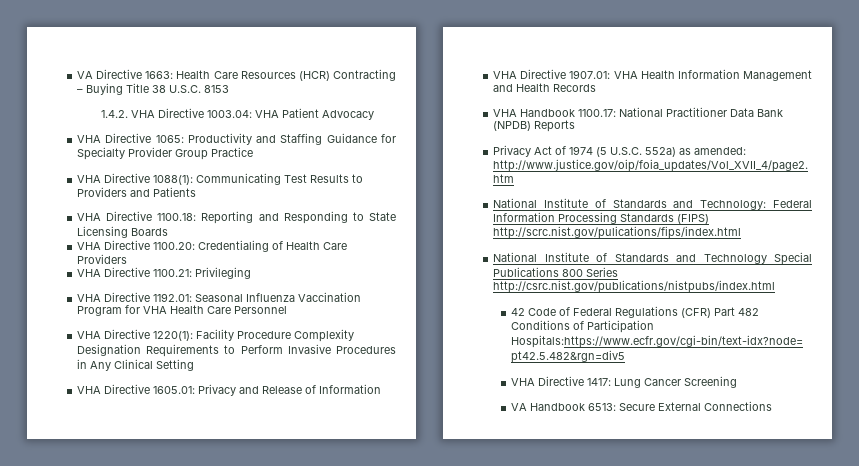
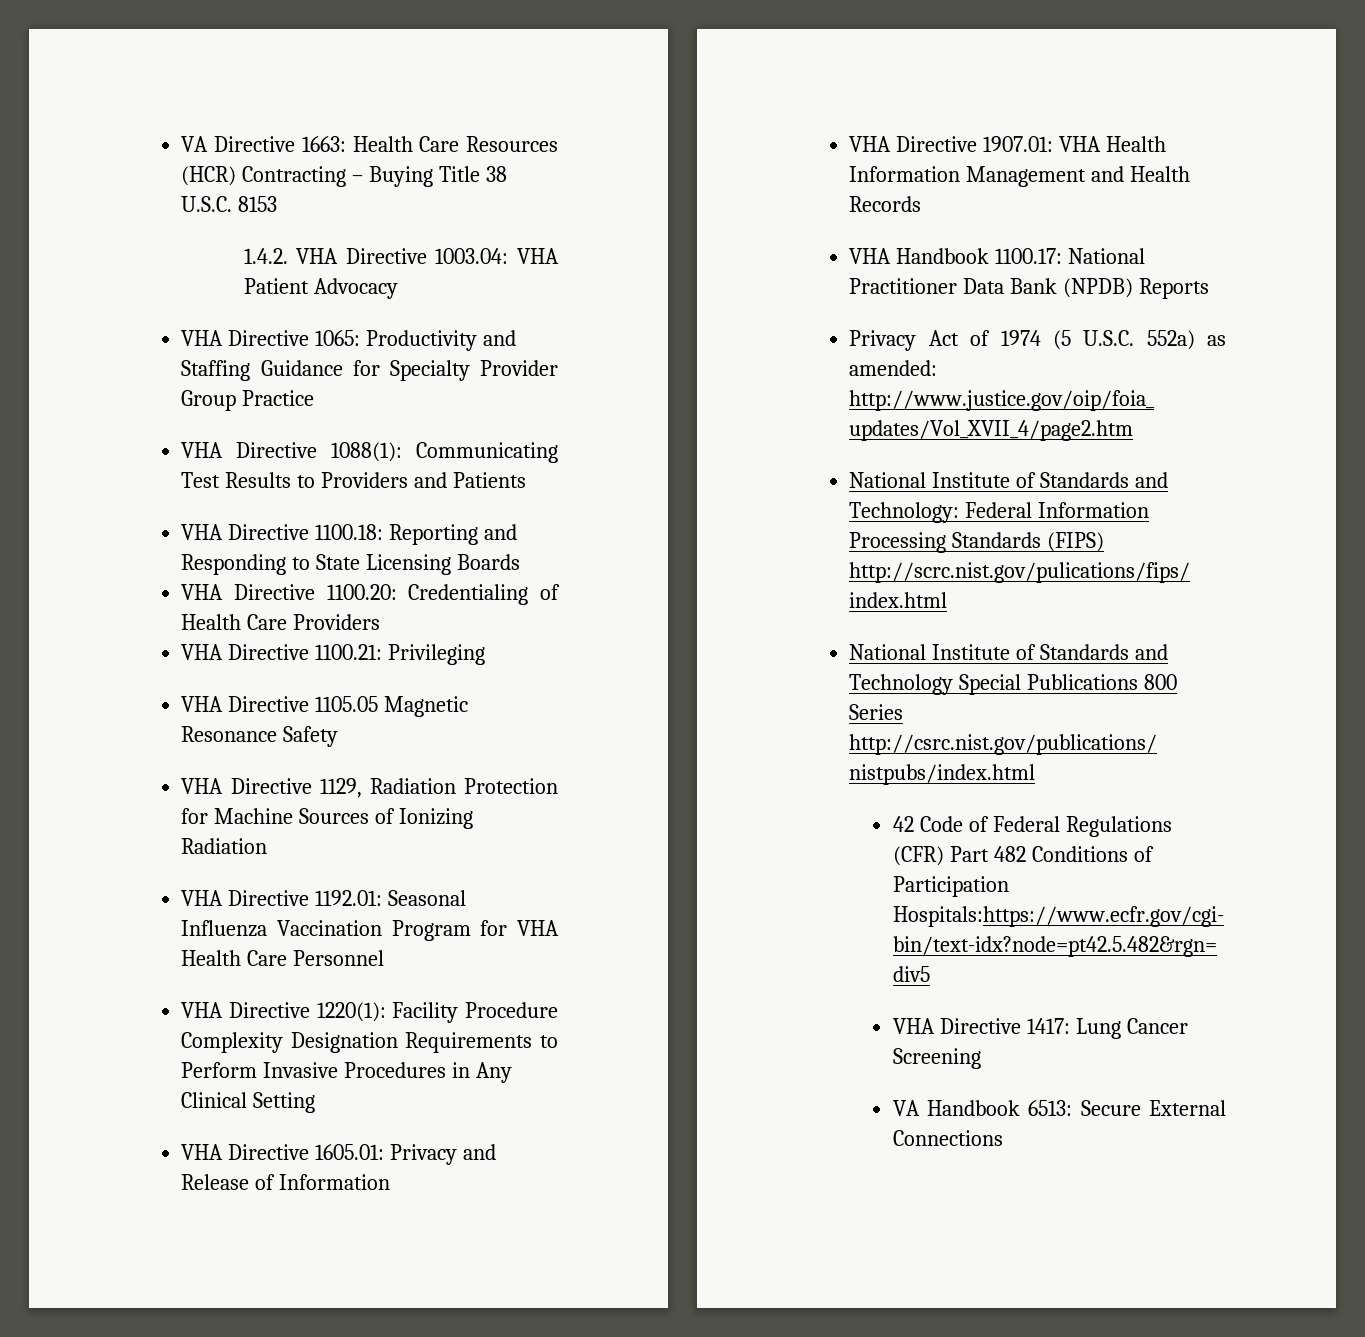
(251, 273) none -> [181,696,469,717] [181,726,339,747] [181,778,558,798] [181,808,474,829] [181,838,268,854] // VHA Directive 1105.05 Magnetic Resonance Safety // VHA Directive 1129, Radiation Protection for Machine Sources of Ionizing Radiation

